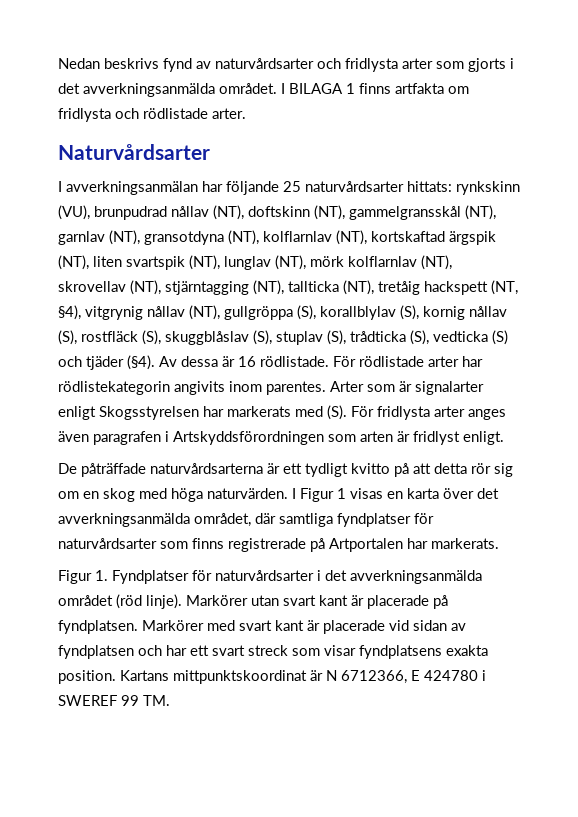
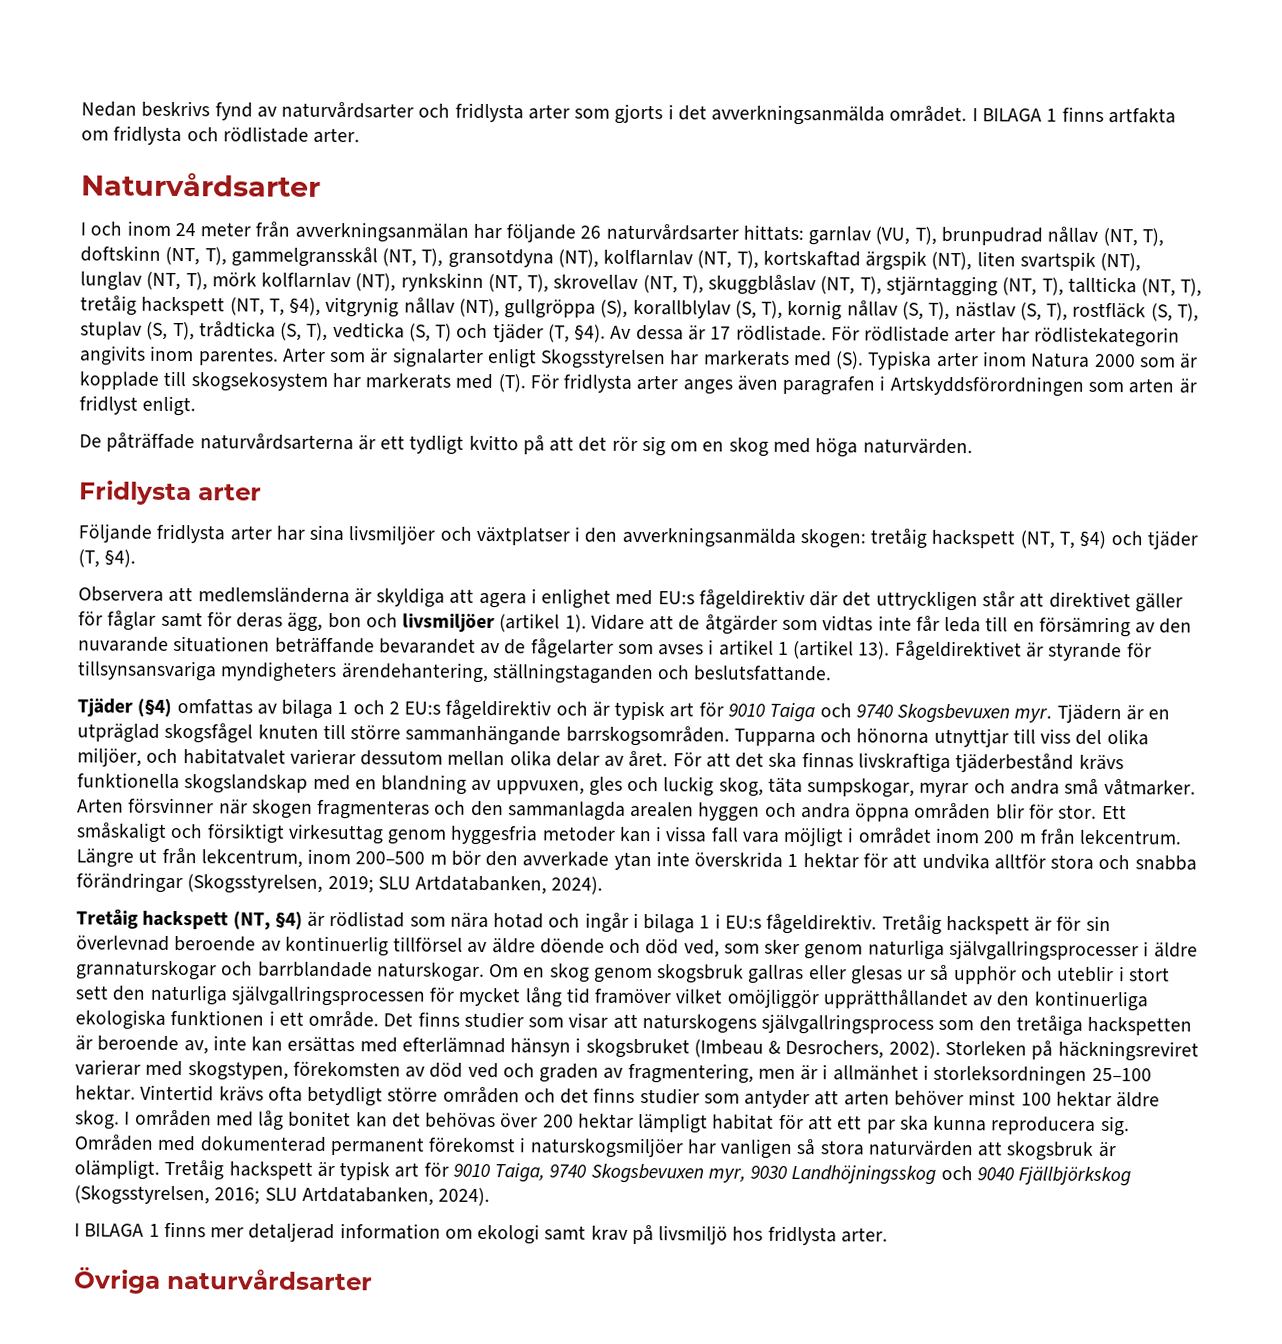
(62, 186) none -> [90,220,291,238] och inom 24 meter från
[283,181,301,192] 25 -> [580,225,602,239] 26
[456,181,520,195] [58,205,496,220] [58,230,140,245] rynkskinn (VU), brunpudrad nållav (NT), doftskinn (NT), gammelgransskål (NT), garnlav (NT), -> [808,226,1164,247] [80,245,444,268] garnlav (VU, T), brunpudrad nållav (NT, T), doftskinn (NT, T), gammelgransskål (NT, T),
[336,230,367,245] (NT), -> [697,250,759,269] (NT, T),
[275,255,306,270] (NT), -> [146,271,208,291] (NT, T),
[58,280,518,295] skrovellav (NT), stjärntagging (NT), tallticka (NT), tretåig hackspett (NT, -> [400,272,1203,297] [80,295,285,316] rynkskinn (NT, T), skrovellav (NT, T), skuggblåslav (NT, T), stjärntagging (NT, T), tallticka (NT, T), tretåig hackspett (NT, T,
[400,305,507,320] [58,330,508,345] [58,355,155,370] (S), kornig nållav (S), rostfläck (S), skuggblåslav (S), stuplav (S), trådticka (S), vedticka (S) och tjäder (§4). -> [734,299,1199,322] [80,321,607,343] (S, T), kornig nållav (S, T), nästlav (S, T), rostfläck (S, T), stuplav (S, T), trådticka (S, T), vedticka (S, T) och tjäder (T, §4).
[238,356,256,367] 16 -> [710,326,732,340] 17
(347, 412) none -> [867,350,1199,370] [79,370,526,393] Typiska arter inom Natura 2000 som är kopplade till skogsekosystem har markerats med (T).
[434,463,467,474] detta -> [578,436,608,452] det
[292,488,499,502] [58,513,434,527] [58,538,499,552] [58,570,482,584] [58,594,448,609] [58,620,466,634] [58,645,488,659] [58,670,486,684] [58,695,170,706] I Figur 1 visas en karta över det avverkningsanmälda området, där samtliga fyndplatser för naturvårdsarter som finns registrerade på Artportalen har markerats. // Figur 1. Fyndplatser för naturvårdsarter i det avverkningsanmälda området (röd linje). Markörer utan svart kant är placerade på fyndplatsen. Markörer med svart kant är placerade vid sidan av fyndplatsen och har ett svart streck som visar fyndplatsens exakta position. Kartans mittpunktskoordinat är N 6712366, E 424780 i SWEREF 99 TM. -> [79,480,262,506] [78,523,1198,550] [78,549,137,568] [78,586,1183,613] [78,610,1193,638] [78,635,1152,662] [77,660,833,685] [77,698,1171,724] [77,722,1149,748] [77,747,1124,773] [77,772,1196,798] [77,797,1127,822] [76,822,1182,848] [76,847,1197,871] [76,872,604,895] [76,908,1111,935] [76,935,1198,962] [76,960,1170,985] [75,984,1148,1012] [75,1009,1193,1036] [75,1035,1199,1062] [75,1059,1152,1086] [75,1084,1161,1109] [75,1109,1130,1137] [74,1134,1116,1161] [74,1159,1132,1187] [74,1185,491,1207] [74,1221,888,1246] [73,1266,373,1294] // Fridlysta arter // Följande fridlysta arter har sina livsmiljöer och växtplatser i den avverkningsanmälda skogen: tretåig hackspett (NT, T, §4) och tjäder (T, §4). // Observera att medlemsländerna är skyldiga att agera i enlighet med EU:s fågeldirektiv där det uttryckligen står att direktivet gäller för fåglar samt för deras ägg, bon och livsmiljöer (artikel 1). Vidare att de åtgärder som vidtas inte får leda till en försämring av den nuvarande situationen beträffande bevarandet av de fågelarter som avses i artikel 1 (artikel 13). Fågeldirektivet är styrande för tillsynsansvariga myndigheters ärendehantering, ställningstaganden och beslutsfattande. // Tjäder (§4) omfattas av bilaga 1 och 2 EU:s fågeldirektiv och är typisk art för 9010 Taiga och 9740 Skogsbevuxen myr. Tjädern är en utpräglad skogsfågel knuten till större sammanhängande barrskogsområden. Tupparna och hönorna utnyttjar till viss del olika miljöer, och habitatvalet varierar dessutom mellan olika delar av året. För att det ska finnas livskraftiga tjäderbestånd krävs funktionella skogslandskap med en blandning av uppvuxen, gles och luckig skog, täta sumpskogar, myrar och andra små våtmarker. Arten försvinner när skogen fragmenteras och den sammanlagda arealen hyggen och andra öppna områden blir för stor. Ett småskaligt och försiktigt virkesuttag genom hyggesfria metoder kan i vissa fall vara möjligt i området inom 200 m från lekcentrum. Längre ut från lekcentrum, inom 200–500 m bör den avverkade ytan inte överskrida 1 hektar för att undvika alltför stora och snabba förändringar (Skogsstyrelsen, 2019; SLU Artdatabanken, 2024). // Tretåig hackspett (NT, §4) är rödlistad som nära hotad och ingår i bilaga 1 i EU:s fågeldirektiv. Tretåig hackspett är för sin överlevnad beroende av kontinuerlig tillförsel av äldre döende och död ved, som sker genom naturliga självgallringsprocesser i äldre grannaturskogar och barrblandade naturskogar. Om en skog genom skogsbruk gallras eller glesas ur så upphör och uteblir i stort sett den naturliga självgallringsprocessen för mycket lång tid framöver vilket omöjliggör upprätthållandet av den kontinuerliga ekologiska funktionen i ett område. Det finns studier som visar att naturskogens självgallringsprocess som den tretåiga hackspetten är beroende av, inte kan ersättas med efterlämnad hänsyn i skogsbruket (Imbeau & Desrochers, 2002). Storleken på häckningsreviret varierar med skogstypen, förekomsten av död ved och graden av fragmentering, men är i allmänhet i storleksordningen 25–100 hektar. Vintertid krävs ofta betydligt större områden och det finns studier som antyder att arten behöver minst 100 hektar äldre skog. I områden med låg bonitet kan det behövas över 200 hektar lämpligt habitat för att ett par ska kunna reproducera sig. Områden med dokumenterad permanent förekomst i naturskogsmiljöer har vanligen så stora naturvärden att skogsbruk är olämpligt. Tretåig hackspett är typisk art för 9010 Taiga, 9740 Skogsbevuxen myr, 9030 Landhöjningsskog och 9040 Fjällbjörkskog (Skogsstyrelsen, 2016; SLU Artdatabanken, 2024). // I BILAGA 1 finns mer detaljerad information om ekologi samt krav på livsmiljö hos fridlysta arter. // Övriga naturvårdsarter

